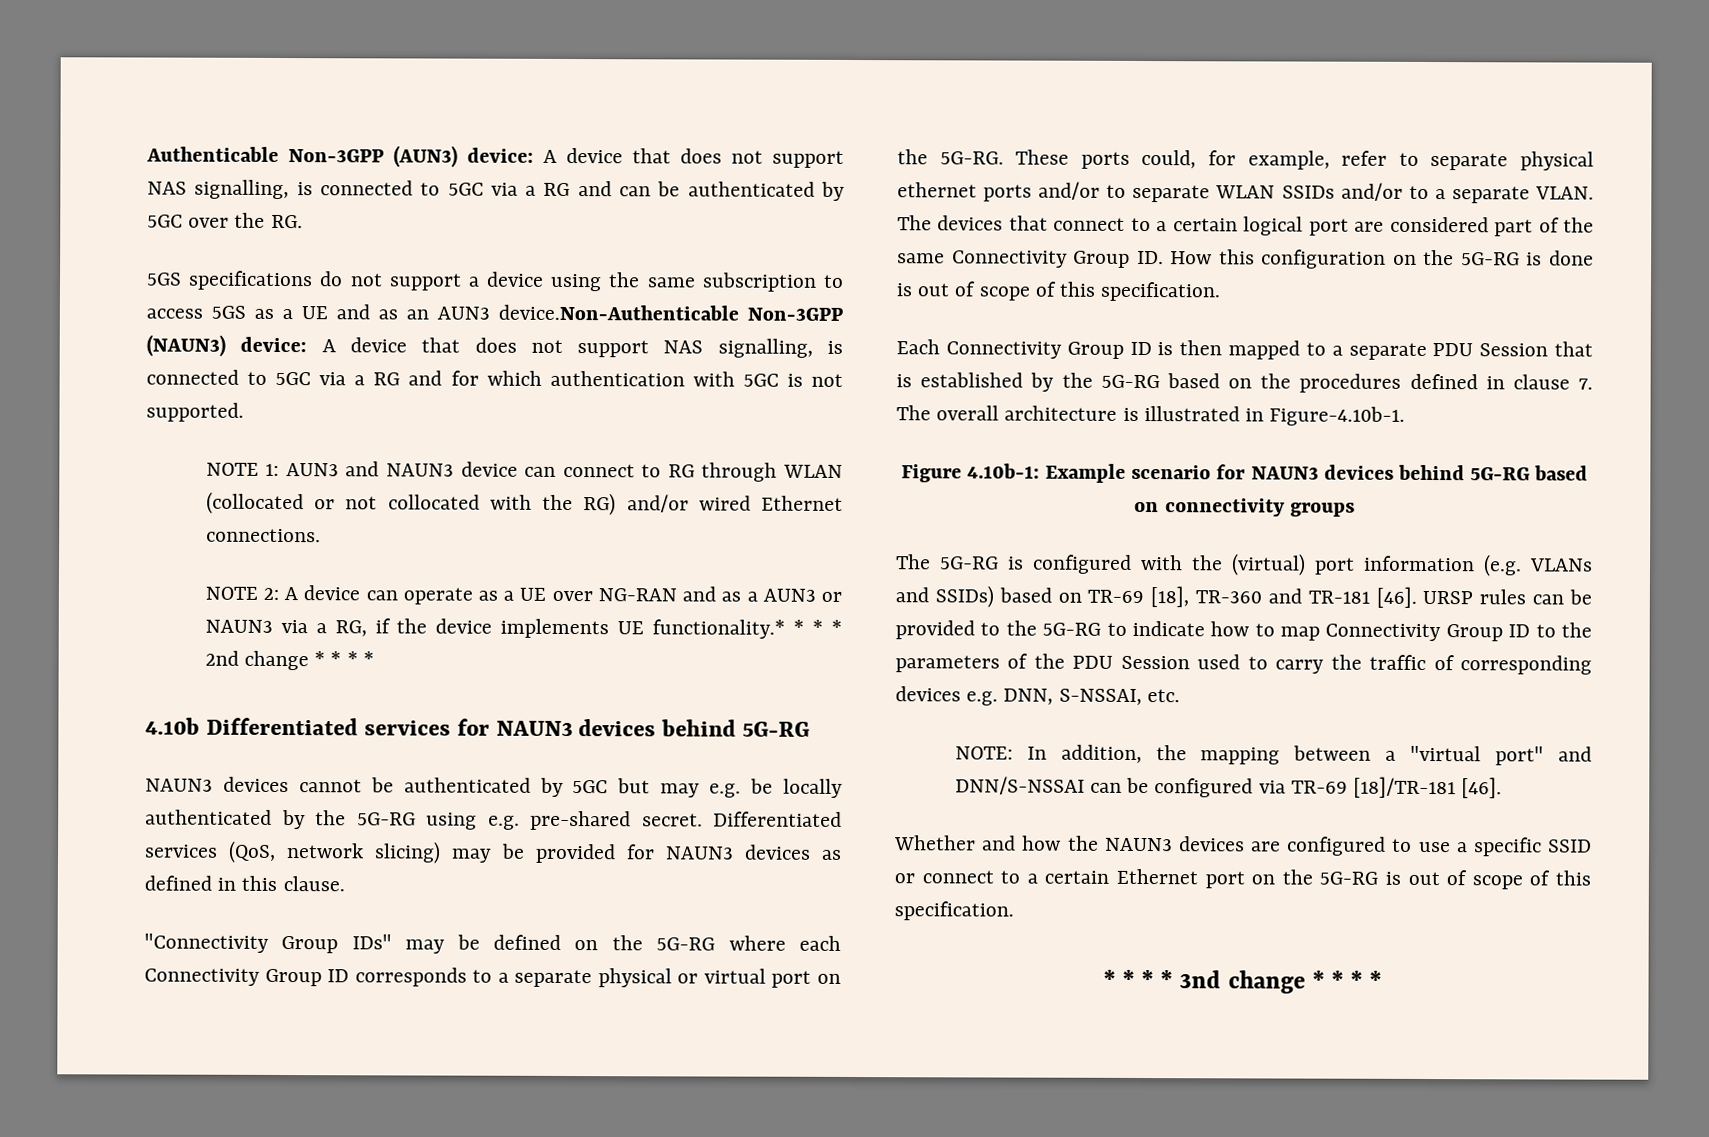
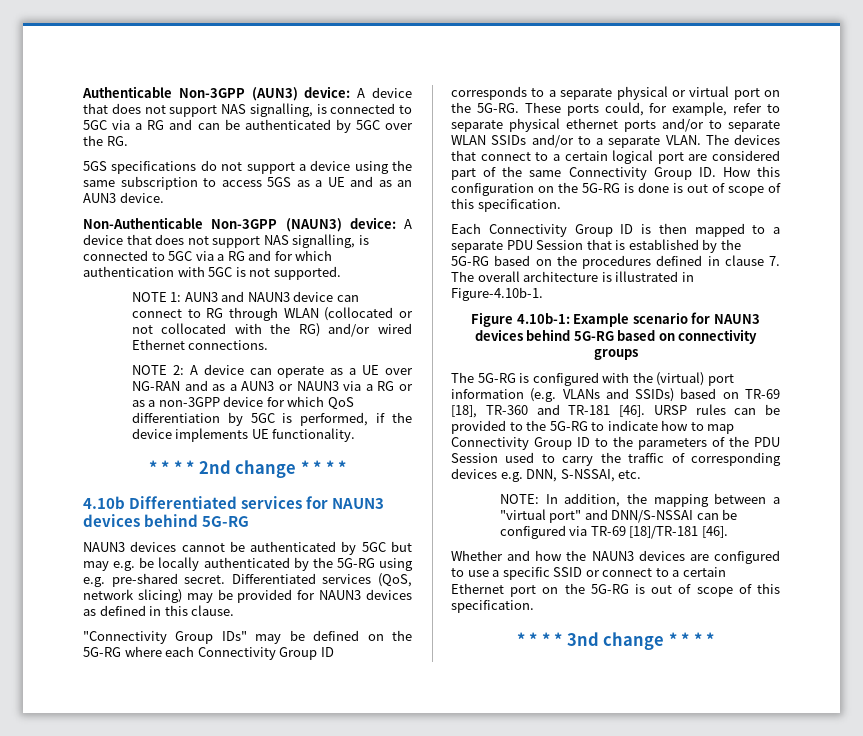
[498,304,739,321] device.Non-Authenticable -> [119,192,164,203] [83,217,203,229] device. // Non-Authenticable
[334,620,367,637] RG, -> [377,381,413,391] [131,396,354,410] [131,412,369,426] RG or as a non-3GPP device for which QoS differentiation by 5GC is performed,
[652,619,786,639] functionality.* -> [272,428,356,442] [148,460,157,474] functionality. // *

